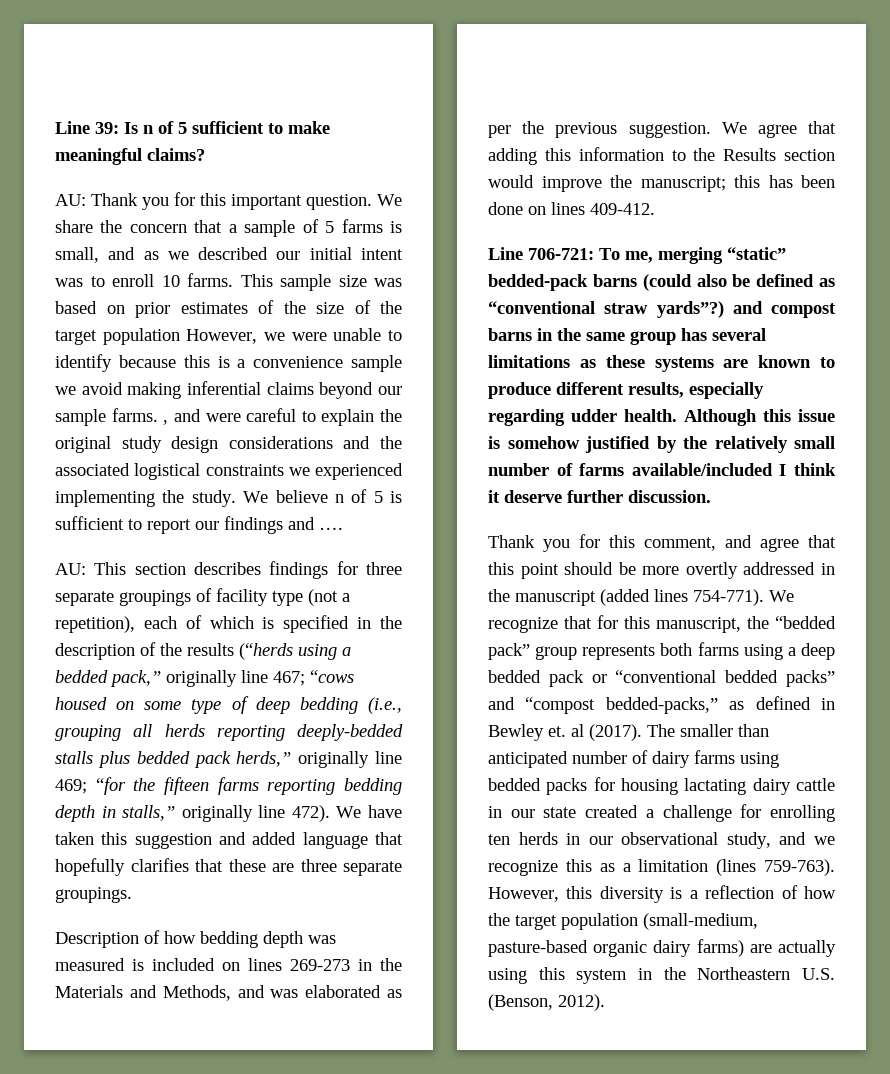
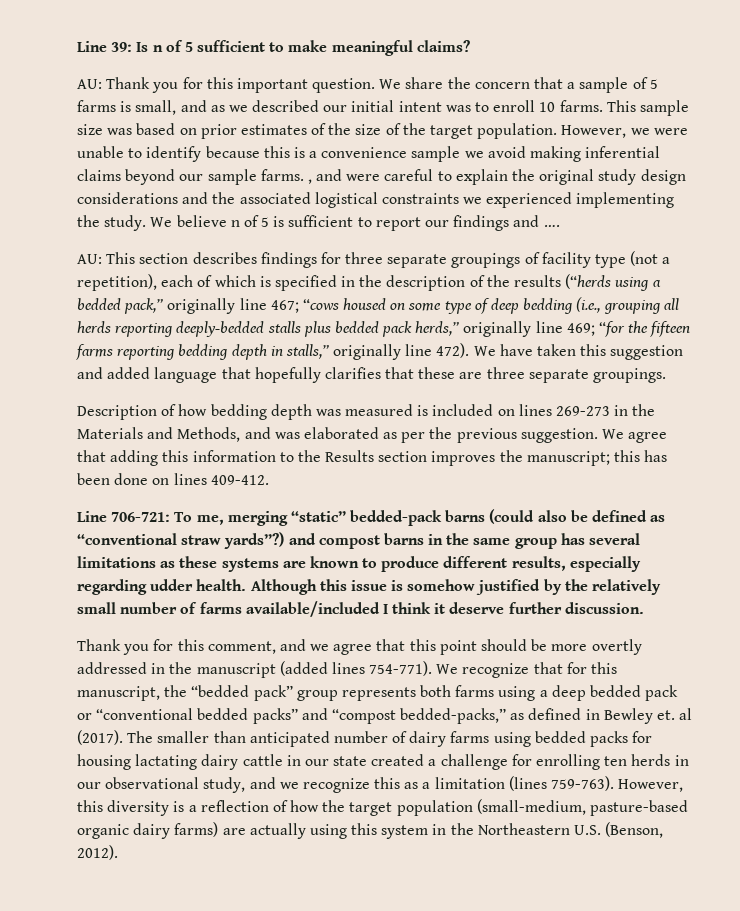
[102,328,180,345] population -> [477,123,558,139] population.
[488,175,602,192] would improve -> [431,451,496,466] improves
(752, 541) none -> [310,644,330,651] we

